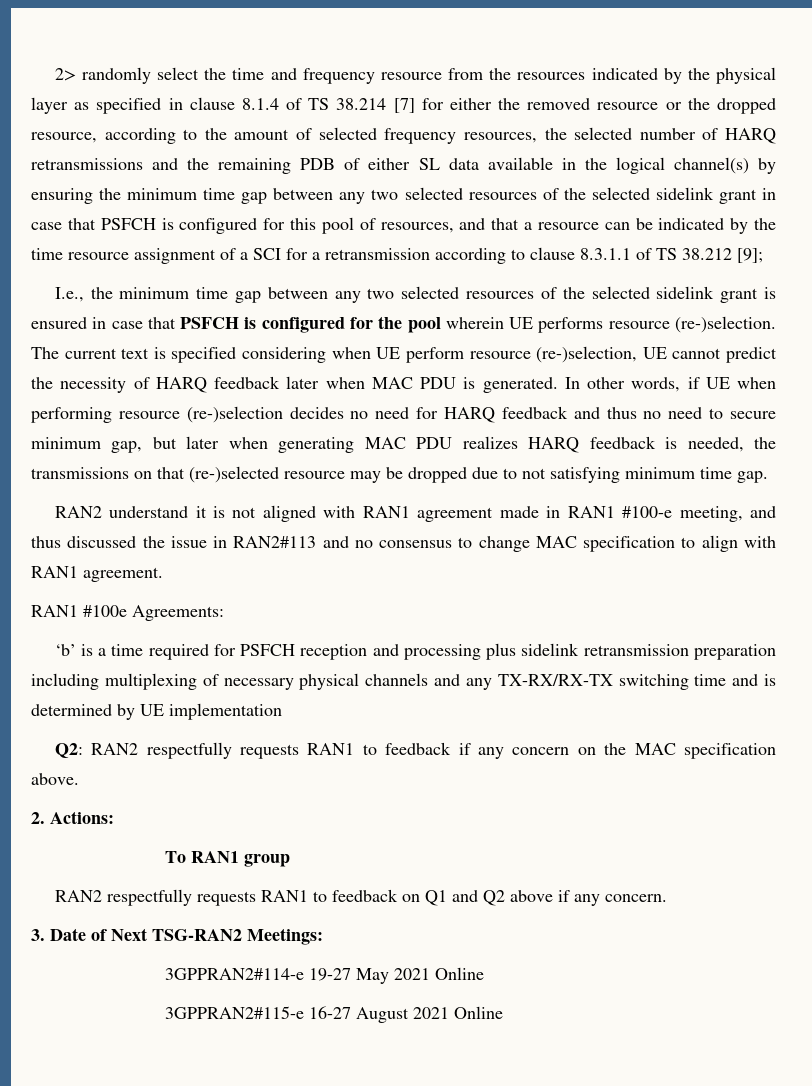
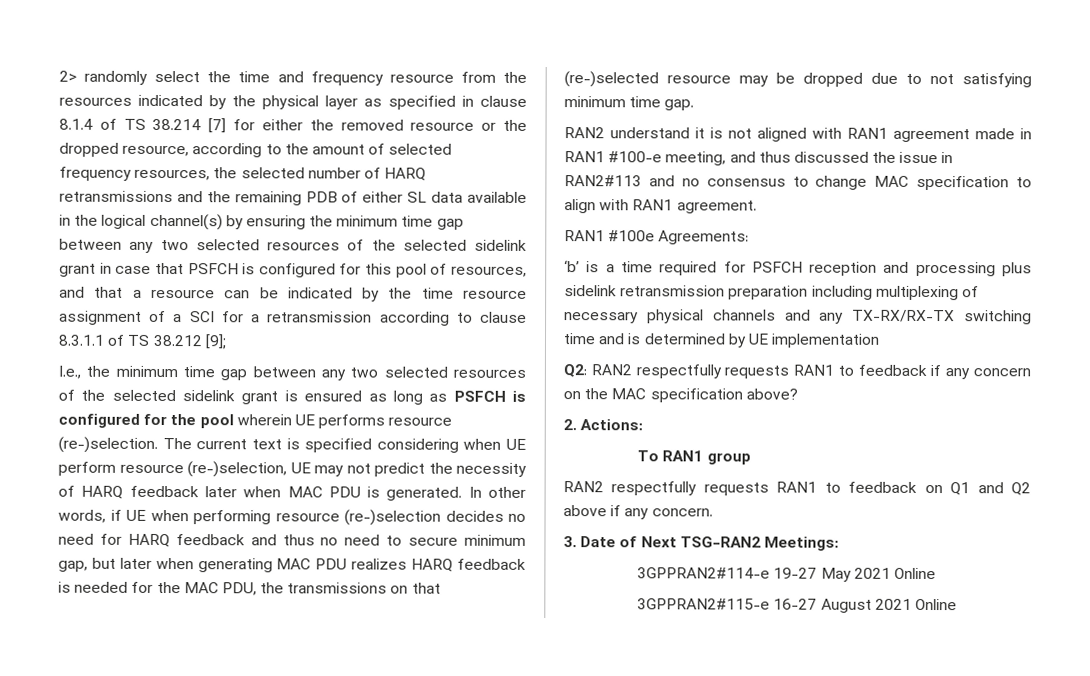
[92,317,176,329] in case that -> [368,390,448,405] as long as
[672,348,722,359] cannot -> [314,463,371,477] may not
[687,437,744,452] needed, -> [74,581,257,596] needed for the MAC PDU,
[31,773,79,785] above. -> [745,388,798,400] above?

